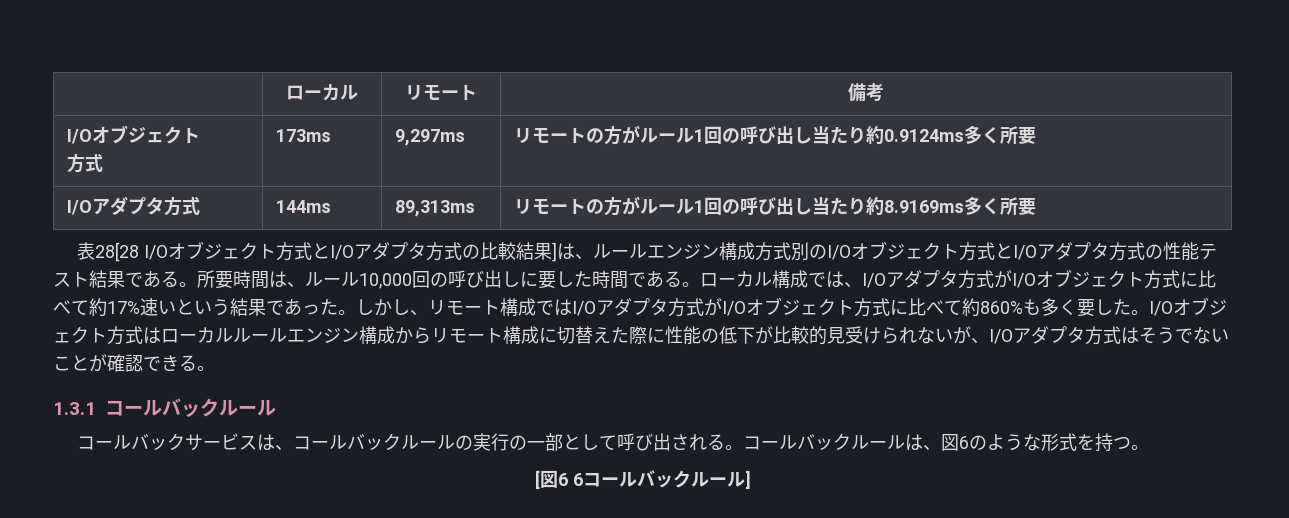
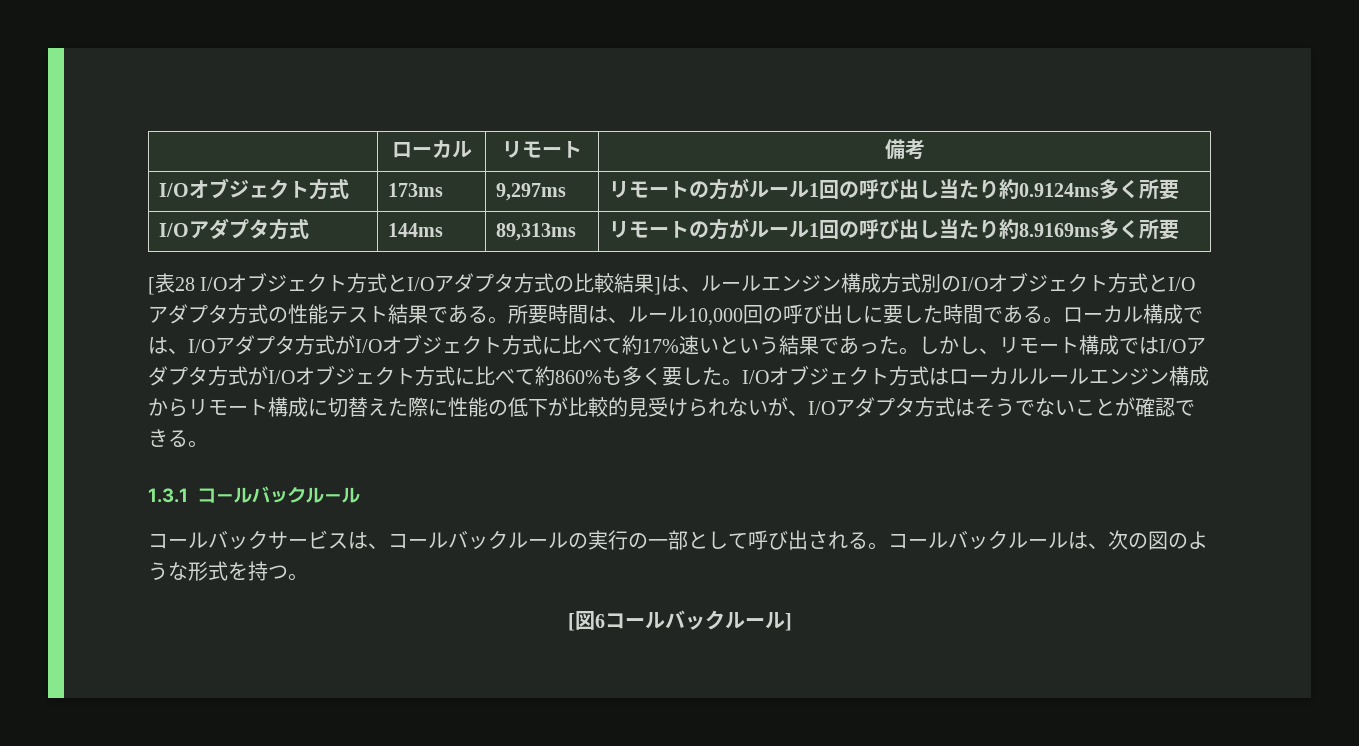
(200, 135) // -> (310, 189) none
[77,242,140,262] 表28[28 -> [148,273,195,295] [表28
[941,434,970,451] 図6 -> [1108,530,1168,550] 次の図
[572,473,583,486] 6 -> (605, 621) none

